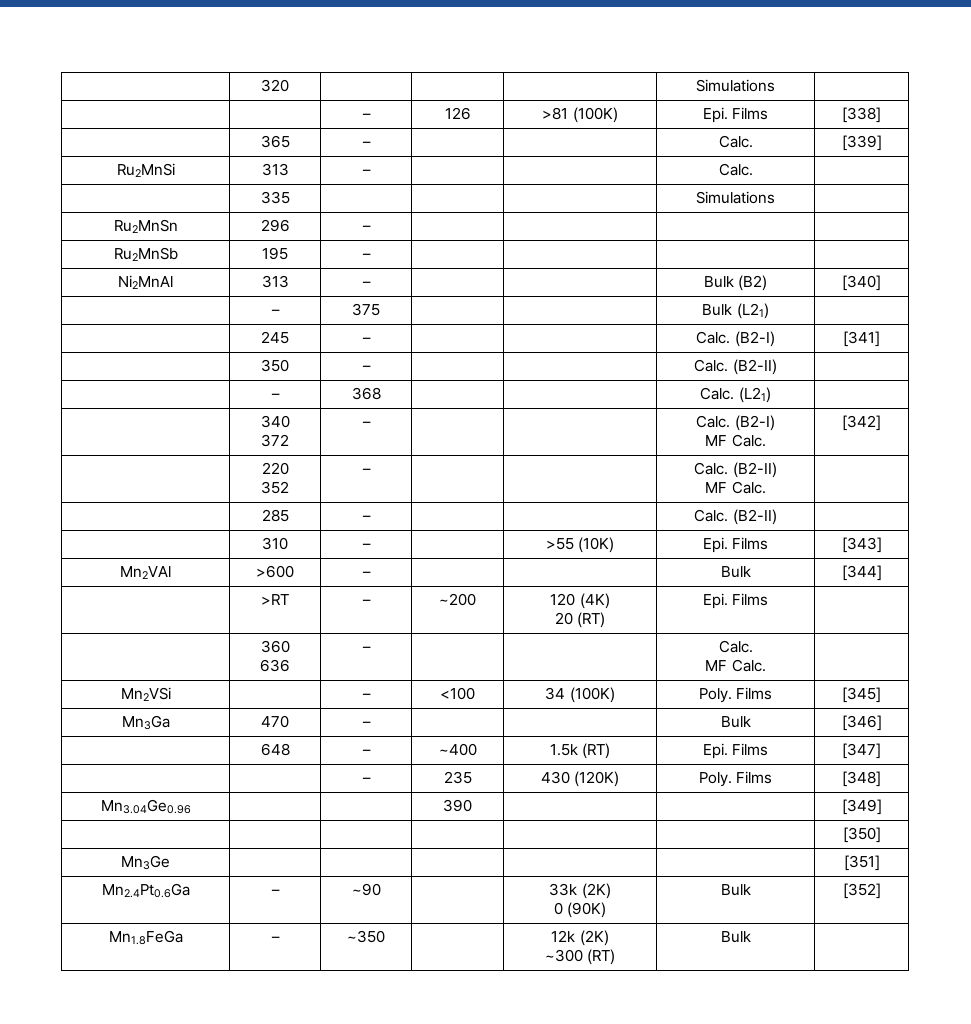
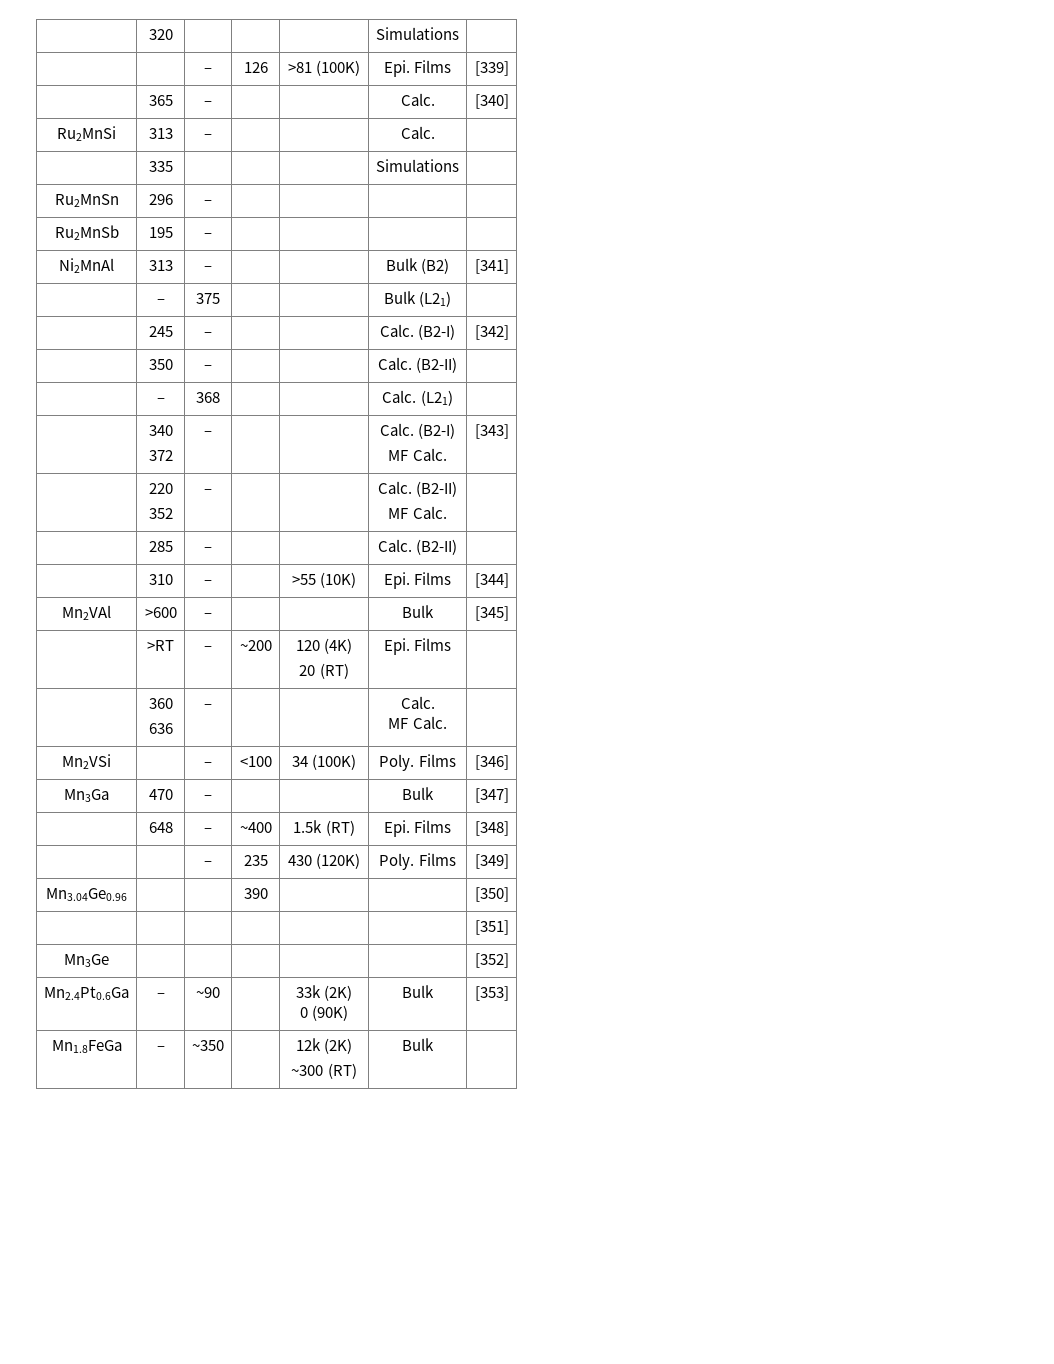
[842,107,881,123] [338] -> [474,61,509,76] [339]
[841,135,882,151] [339] -> [474,94,509,109] [340]
[842,275,881,291] [340] -> [474,259,509,274] [341]
[843,331,880,347] [341] -> [474,325,509,340] [342]
[842,415,881,431] [342] -> [474,424,509,439] [343]
[841,537,882,553] [343] -> [474,573,509,588] [344]
[841,565,882,581] [344] -> [474,606,509,621] [345]
[842,687,881,703] [345] -> [474,755,509,770] [346]
[841,715,882,731] [346] -> [474,788,509,803] [347]
[842,743,881,759] [347] -> [474,821,509,836] [348]
[842,771,881,787] [348] -> [474,854,509,869] [349]
[841,799,882,815] [842,827,881,843] [349] // | | | | | | [350] -> [474,887,509,902] [474,920,509,935] [350] // | | | | | | [351]
[843,855,880,871] [351] -> [474,953,509,968] [352]
[842,883,881,899] [352] -> [474,986,509,1001] [353]

